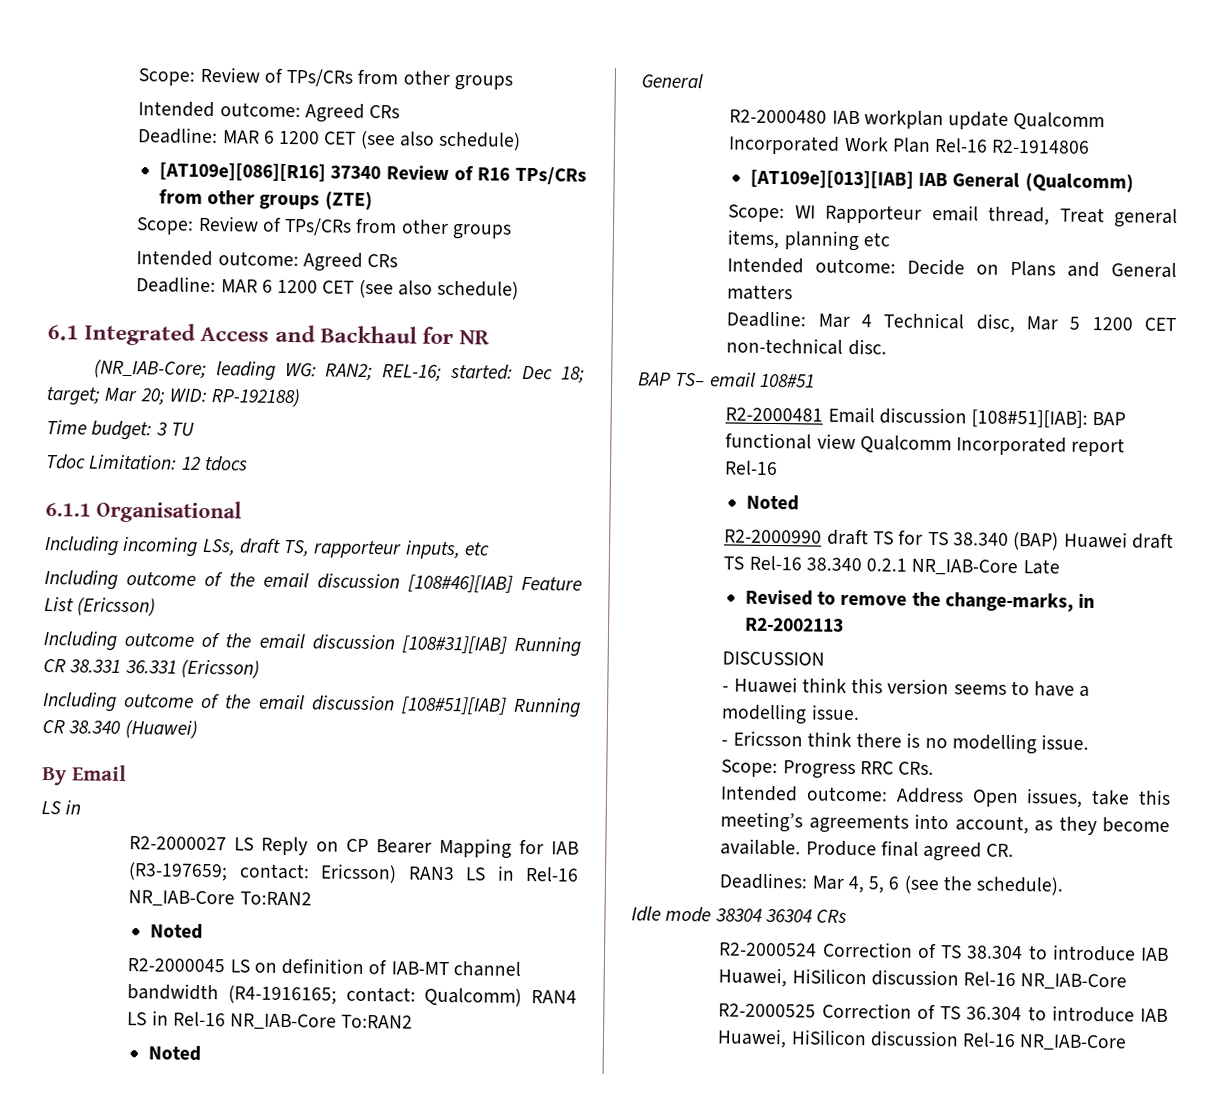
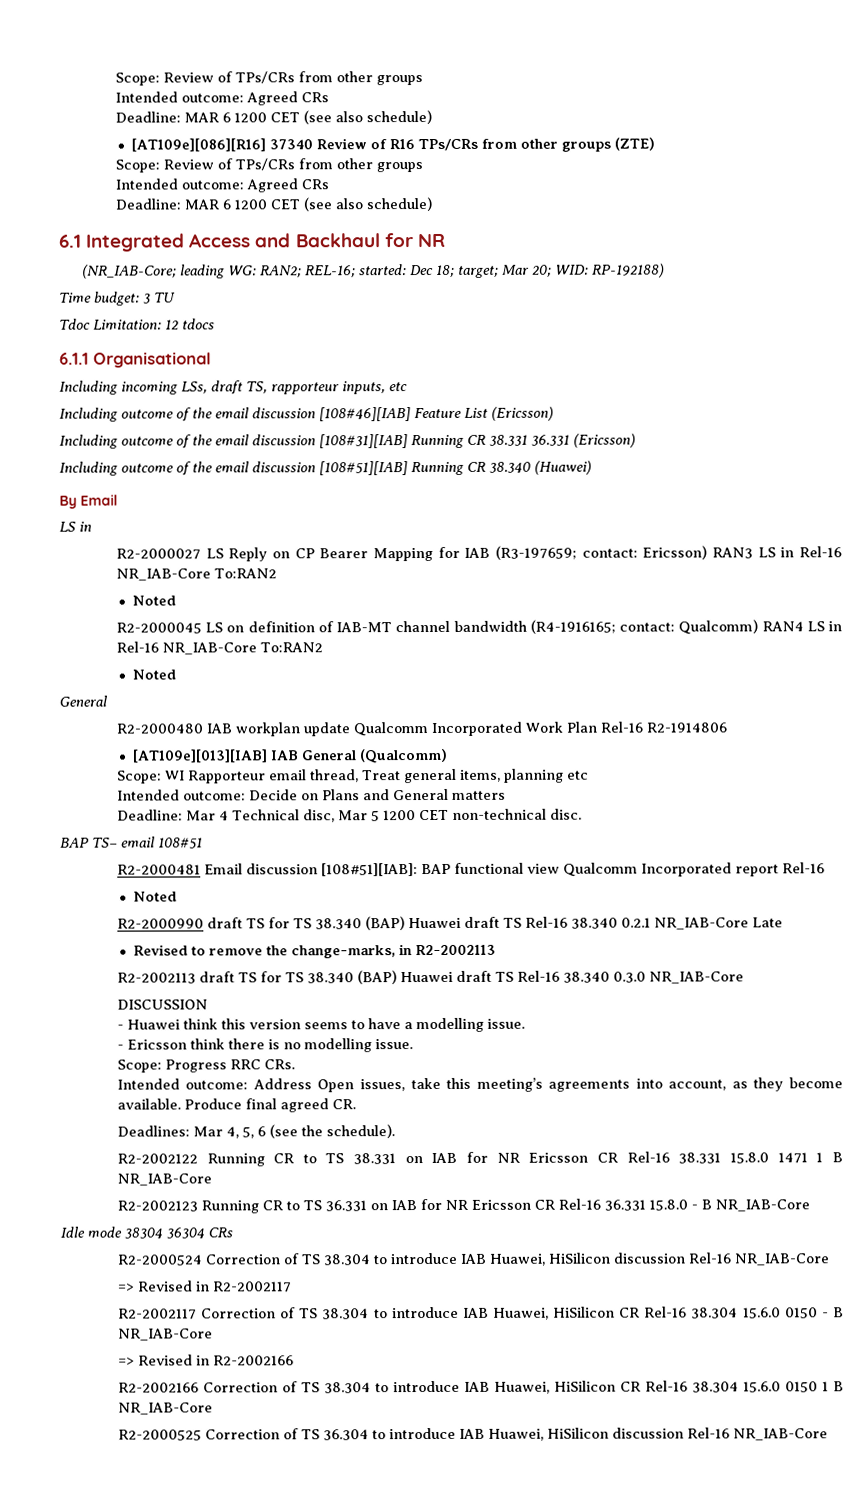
(844, 624) none -> [116,970,744,985] // R2-2002113 draft TS for TS 38.340 (BAP) Huawei draft TS Rel-16 38.340 0.3.0 NR_IAB-Core
(1065, 886) none -> [116,1151,843,1167] [116,1173,212,1186] [116,1198,810,1214] // R2-2002122 Running CR to TS 38.331 on IAB for NR Ericsson CR Rel-16 38.331 15.8.0 1471 1 B NR_IAB-Core // R2-2002123 Running CR to TS 36.331 on IAB for NR Ericsson CR Rel-16 36.331 15.8.0 - B NR_IAB-Core
(1128, 982) none -> [117,1280,292,1293] [117,1306,844,1320] [117,1328,213,1341] [117,1354,294,1366] [117,1380,844,1394] [117,1402,213,1415] // => Revised in R2-2002117 // R2-2002117 Correction of TS 38.304 to introduce IAB Huawei, HiSilicon CR Rel-16 38.304 15.6.0 0150 - B NR_IAB-Core // => Revised in R2-2002166 // R2-2002166 Correction of TS 38.304 to introduce IAB Huawei, HiSilicon CR Rel-16 38.304 15.6.0 0150 1 B NR_IAB-Core

